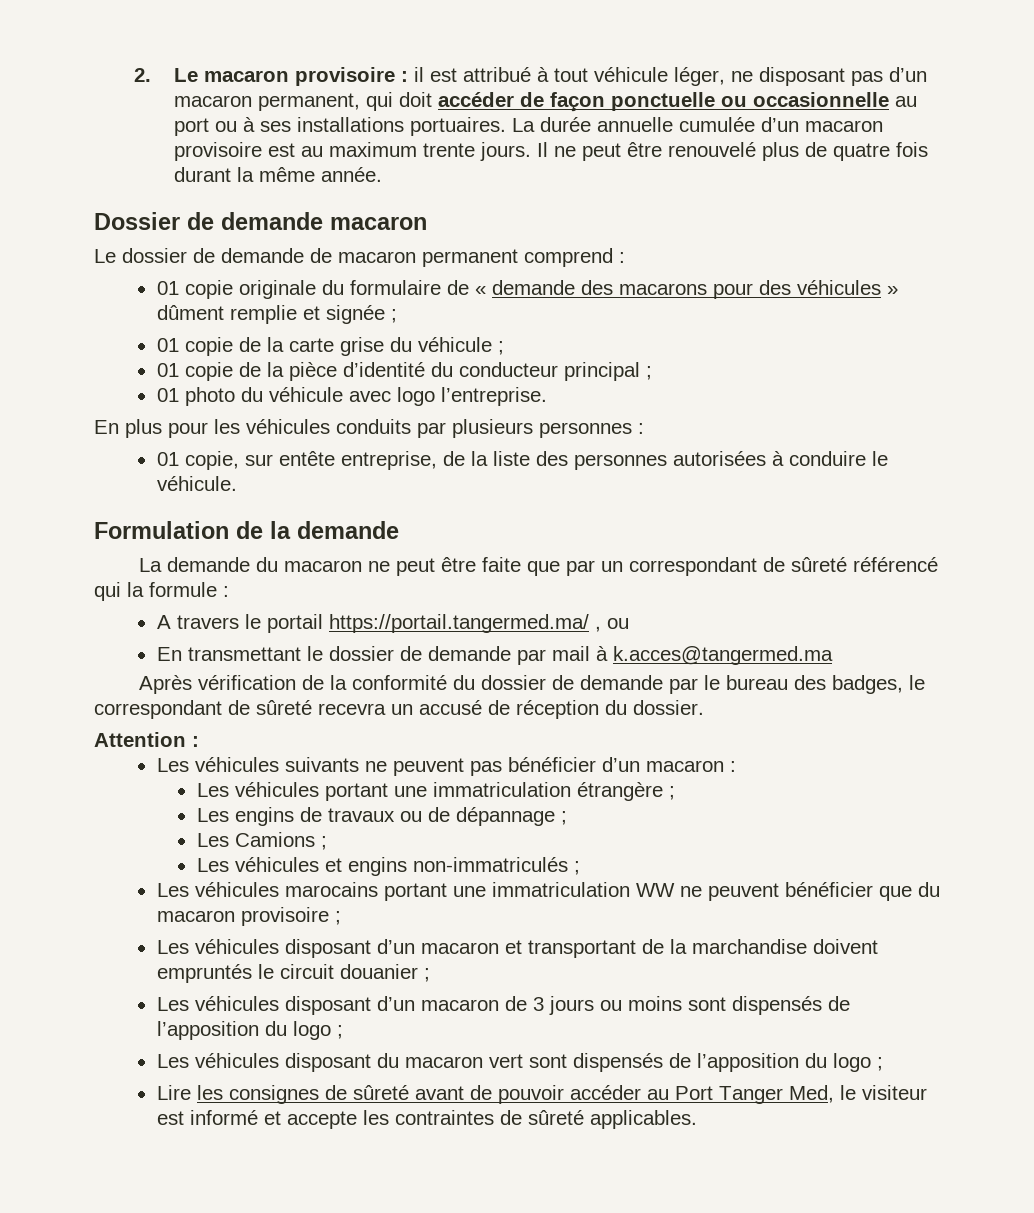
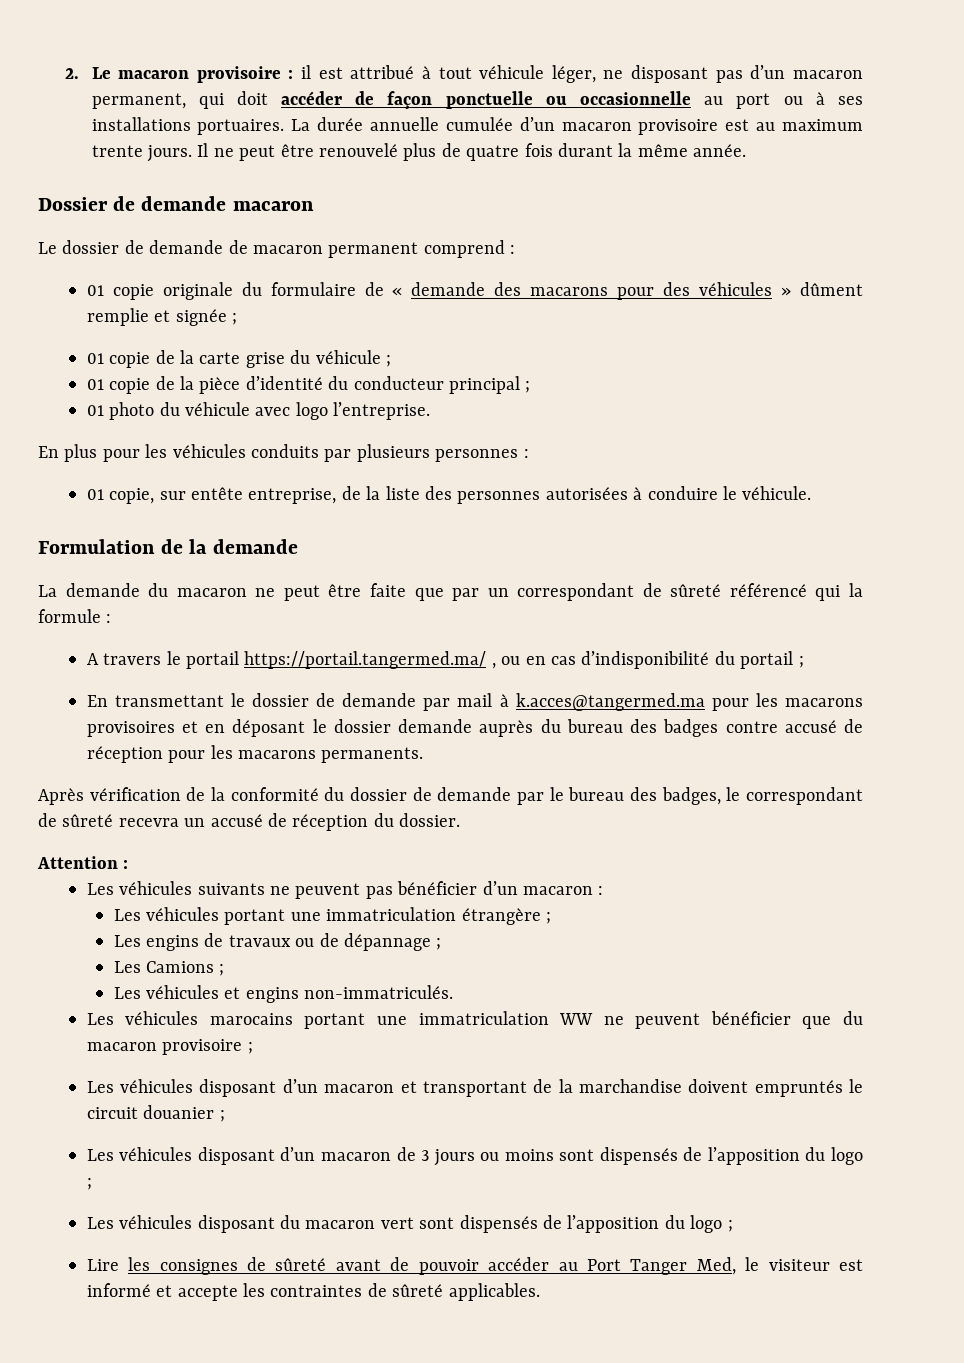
(629, 623) none -> [525,651,804,669] en cas d’indisponibilité du portail ;
(833, 655) none -> [711,693,863,711] [86,719,863,737] [86,745,424,763] pour les macarons provisoires et en déposant le dossier demande auprès du bureau des badges contre accusé de réception pour les macarons permanents.
[412,857,580,875] non-immatriculés ; -> [304,985,454,999] non-immatriculés.

